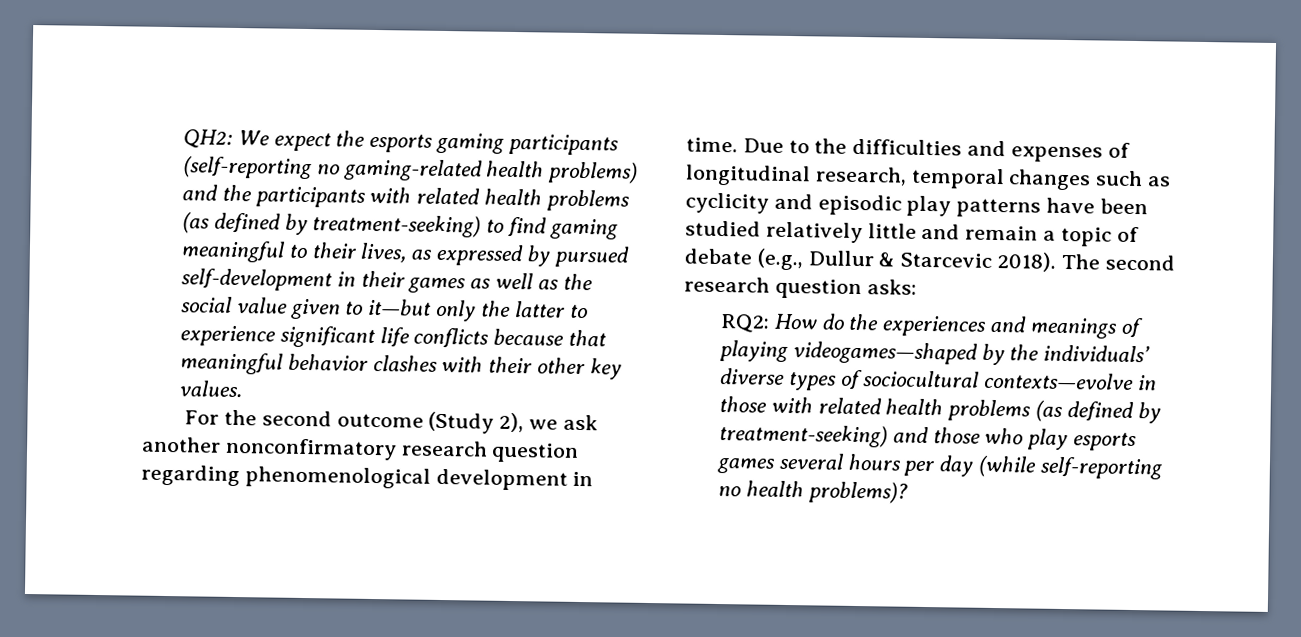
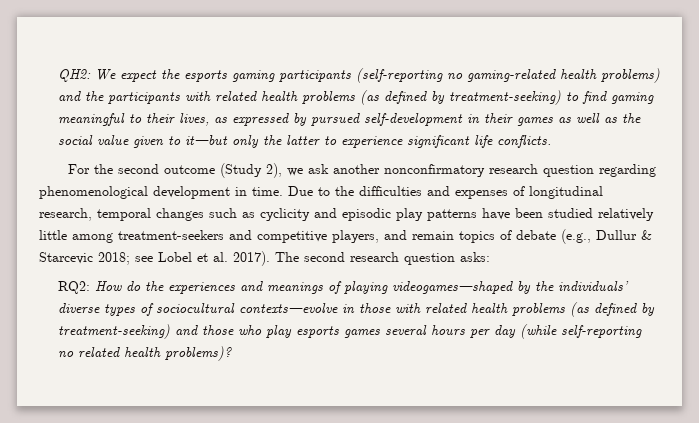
[413,327,608,349] [180,352,622,380] [179,380,244,398] conflicts because that meaningful behavior clashes with their other key values. -> [496,135,551,148] conflicts.
[921,223,1112,247] and remain a topic -> [72,230,495,243] among treatment-seekers and competitive players, and remain topics
[997,252,1057,272] 2018). -> [98,251,270,266] 2018; see Lobel et al. 2017).
(742, 491) none -> [77,347,120,358] related

